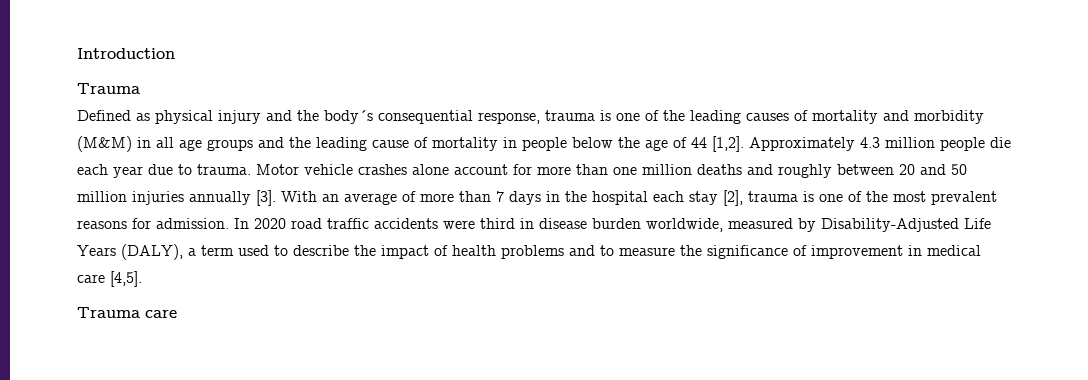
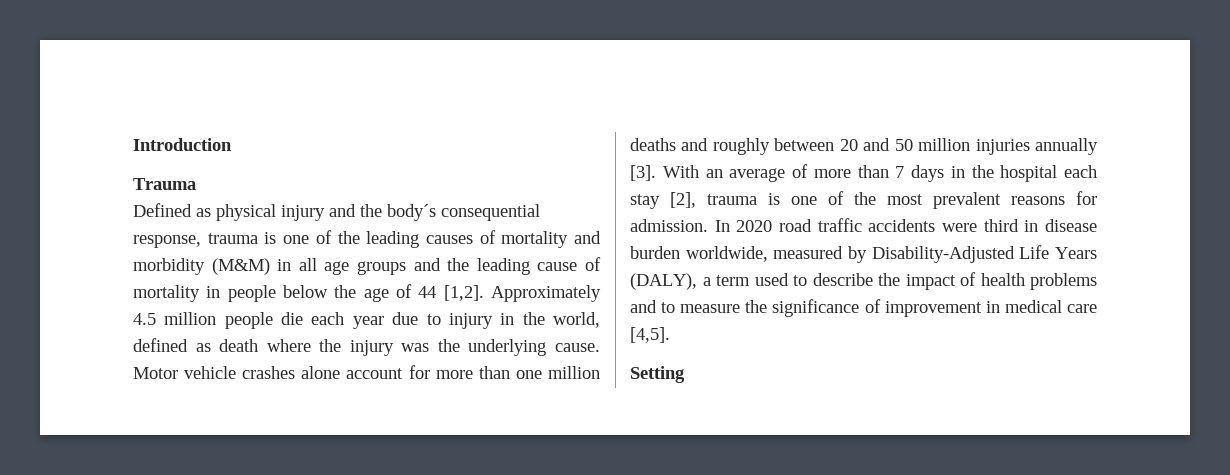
[860,137,880,148] 4.3 -> [133,313,156,325] 4.5
[197,164,251,175] trauma. -> [448,312,600,329] [133,338,600,356] injury in the world, defined as death where the injury was the underlying cause.
[77,307,177,318] Trauma care -> [630,366,685,383] Setting

